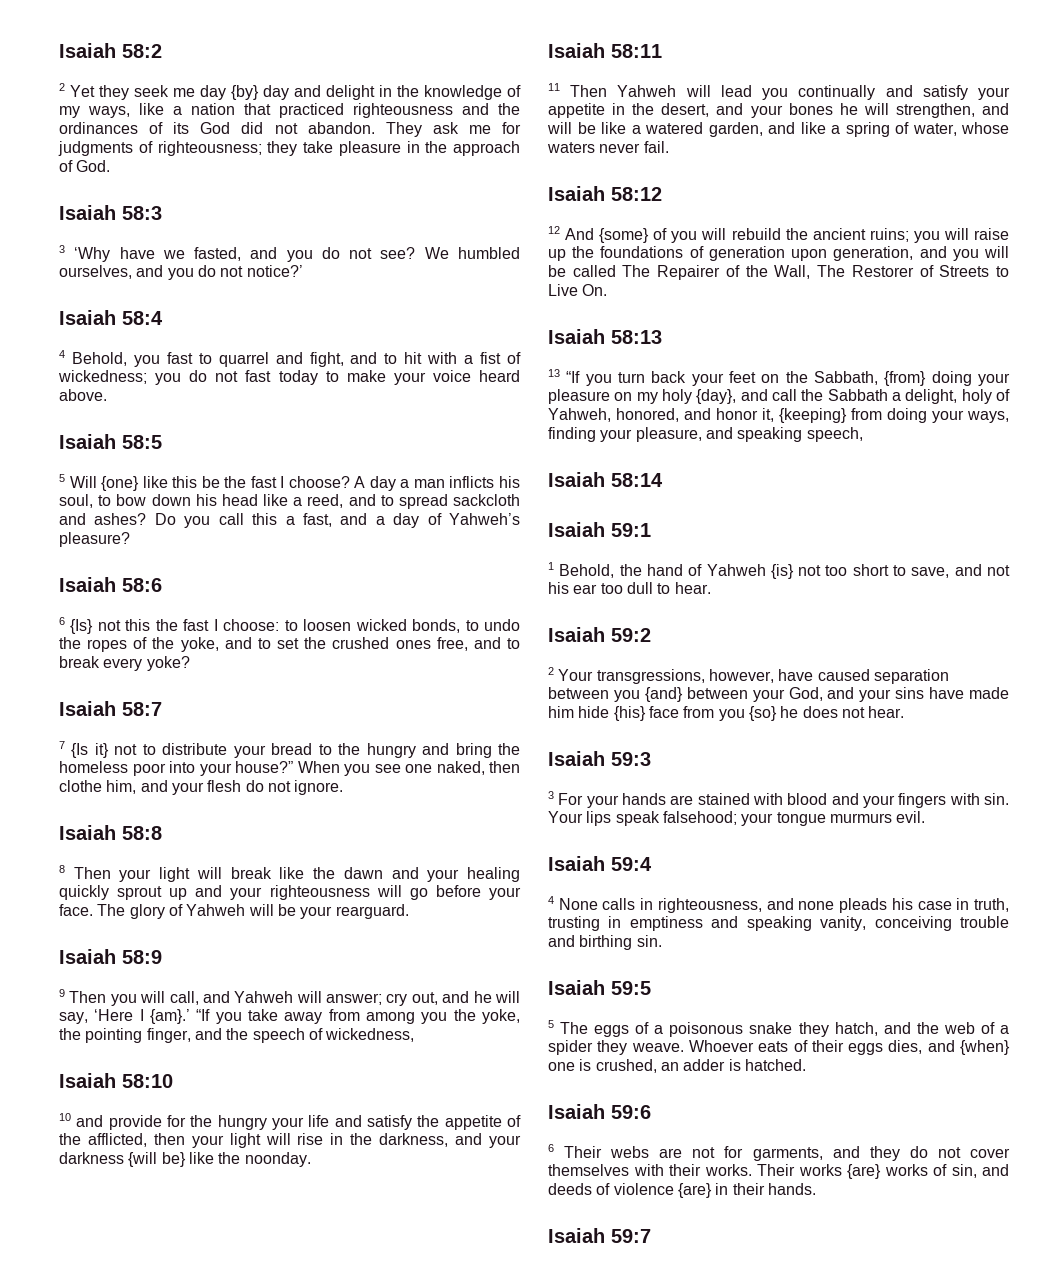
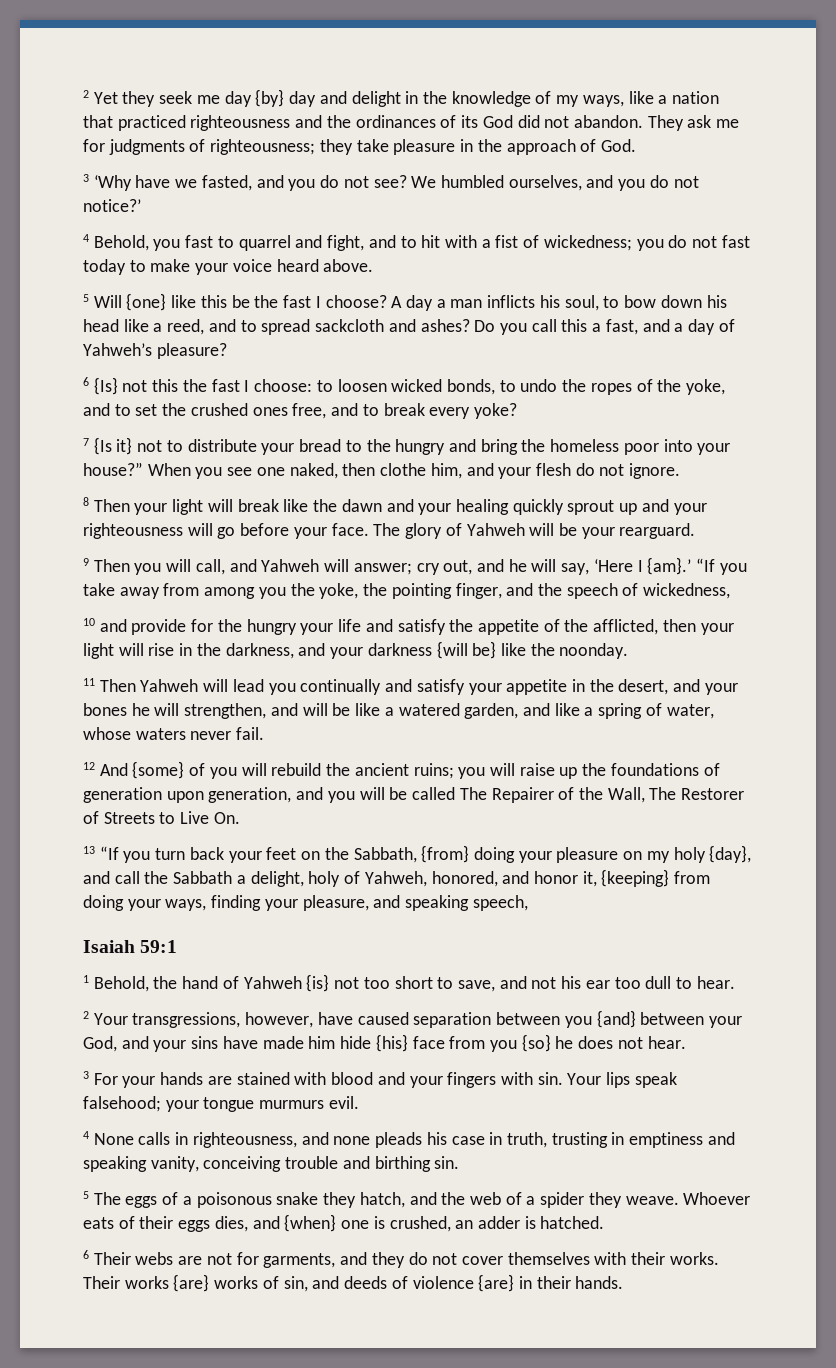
[59,43,162,58] Isaiah 58:2 // -> (83, 94) none
[59,205,162,220] // Isaiah 58:3 -> (636, 145) none
[59,310,163,325] // Isaiah 58:4 -> (141, 205) none
[59,434,162,449] // Isaiah 58:5 -> (374, 265) none
[59,577,162,592] // Isaiah 58:6 -> (227, 351) none
[59,701,162,716] // Isaiah 58:7 -> (517, 411) none
[59,825,162,840] // Isaiah 58:8 -> (681, 471) none
[59,949,162,964] // Isaiah 58:9 -> (696, 531) none
[59,1073,173,1088] // Isaiah 58:10 -> (731, 591) none
[548,43,662,58] // Isaiah 58:11 -> (629, 651) none
[548,186,662,201] // Isaiah 58:12 -> (265, 733) none
[548,329,662,344] // Isaiah 58:13 -> (240, 818) none
[548,472,663,487] // Isaiah 58:14 -> (528, 903) none
[548,627,651,642] // Isaiah 59:2 -> (735, 982) none
[548,751,651,766] // Isaiah 59:3 -> (686, 1042) none
[548,856,652,871] // Isaiah 59:4 -> (359, 1102) none
[548,980,651,995] // Isaiah 59:5 -> (460, 1162) none
[548,1104,651,1119] // Isaiah 59:6 -> (605, 1222) none
[548,1228,651,1243] // Isaiah 59:7 -> (624, 1282) none

